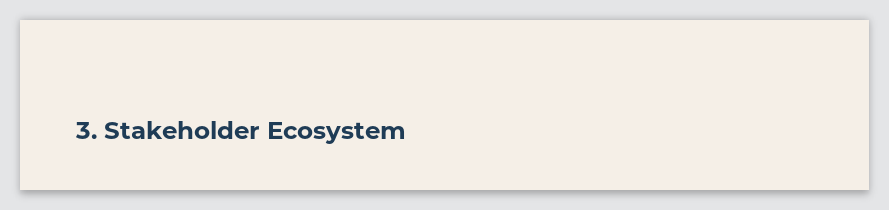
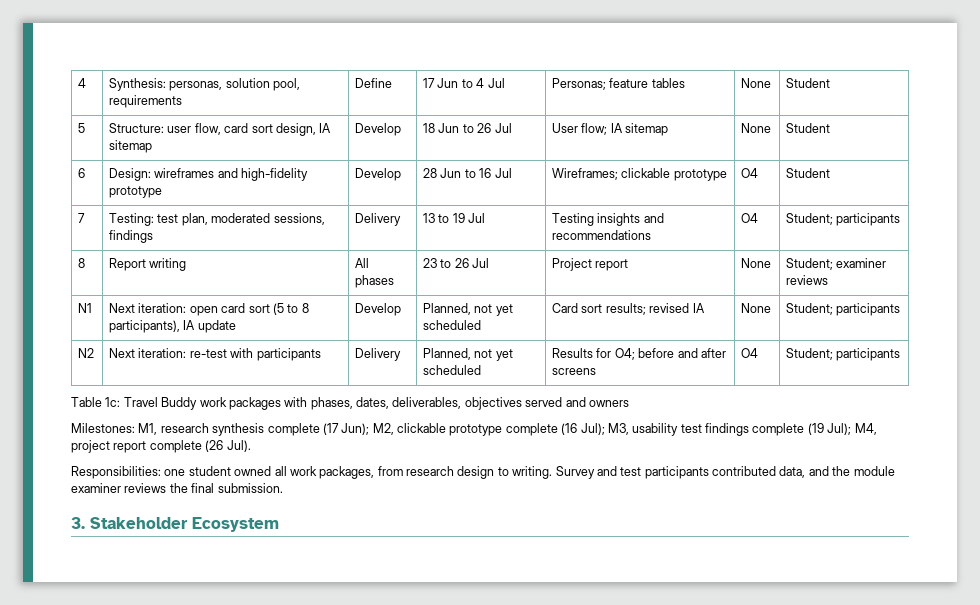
(75, 130) none -> [78,78,87,88] [109,78,301,91] [109,95,183,108] [355,78,393,88] [423,78,505,88] [552,78,685,90] [741,78,772,88] [786,78,831,88] [78,123,86,133] [109,123,332,136] [109,140,153,153] [355,123,402,136] [423,123,512,133] [552,123,669,136] [741,123,772,133] [786,123,831,133] [78,168,86,178] [109,168,309,181] [109,186,163,198] [355,168,402,181] [423,168,512,178] [552,168,727,181] [741,168,759,178] [786,168,831,178] [78,213,86,223] [109,213,325,226] [109,230,154,243] [355,213,402,226] [423,213,486,223] [552,213,664,226] [552,230,652,240] [741,213,759,223] [786,213,901,226] [78,258,86,268] [109,258,187,271] [355,258,370,268] [355,275,395,288] [423,258,490,268] [552,258,629,271] [741,258,772,268] [786,258,887,270] [786,275,829,285] [78,303,93,313] [109,303,309,316] [109,320,236,333] [355,303,402,316] [423,303,513,316] [423,320,482,330] [552,303,705,315] [741,303,772,313] [786,303,901,316] [78,348,95,358] [109,348,321,361] [355,348,402,361] [423,348,513,361] [423,365,482,375] [552,348,726,360] [552,368,597,375] [741,348,759,358] [786,348,901,361] [71,397,629,410] [71,423,877,436] [71,440,251,453] [71,466,895,479] [71,483,283,493] 4 | Synthesis: personas, solution pool, requirements | Define | 17 Jun to 4 Jul | Personas; feature tables | None | Student // 5 | Structure: user flow, card sort design, IA sitemap | Develop | 18 Jun to 26 Jul | User flow; IA sitemap | None | Student // 6 | Design: wireframes and high-fidelity prototype | Develop | 28 Jun to 16 Jul | Wireframes; clickable prototype | O4 | Student // 7 | Testing: test plan, moderated sessions, findings | Delivery | 13 to 19 Jul | Testing insights and recommendations | O4 | Student; participants // 8 | Report writing | All phases | 23 to 26 Jul | Project report | None | Student; examiner reviews // N1 | Next iteration: open card sort (5 to 8 participants), IA update | Develop | Planned, not yet scheduled | Card sort results; revised IA | None | Student; participants // N2 | Next iteration: re-test with participants | Delivery | Planned, not yet scheduled | Results for O4; before and after screens | O4 | Student; participants // Table 1c: Travel Buddy work packages with phases, dates, deliverables, objectives served and owners // Milestones: M1, research synthesis complete (17 Jun); M2, clickable prototype complete (16 Jul); M3, usability test findings complete (19 Jul); M4, project report complete (26 Jul). // Responsibilities: one student owned all work packages, from research design to writing. Survey and test participants contributed data, and the module examiner reviews the final submission. //

